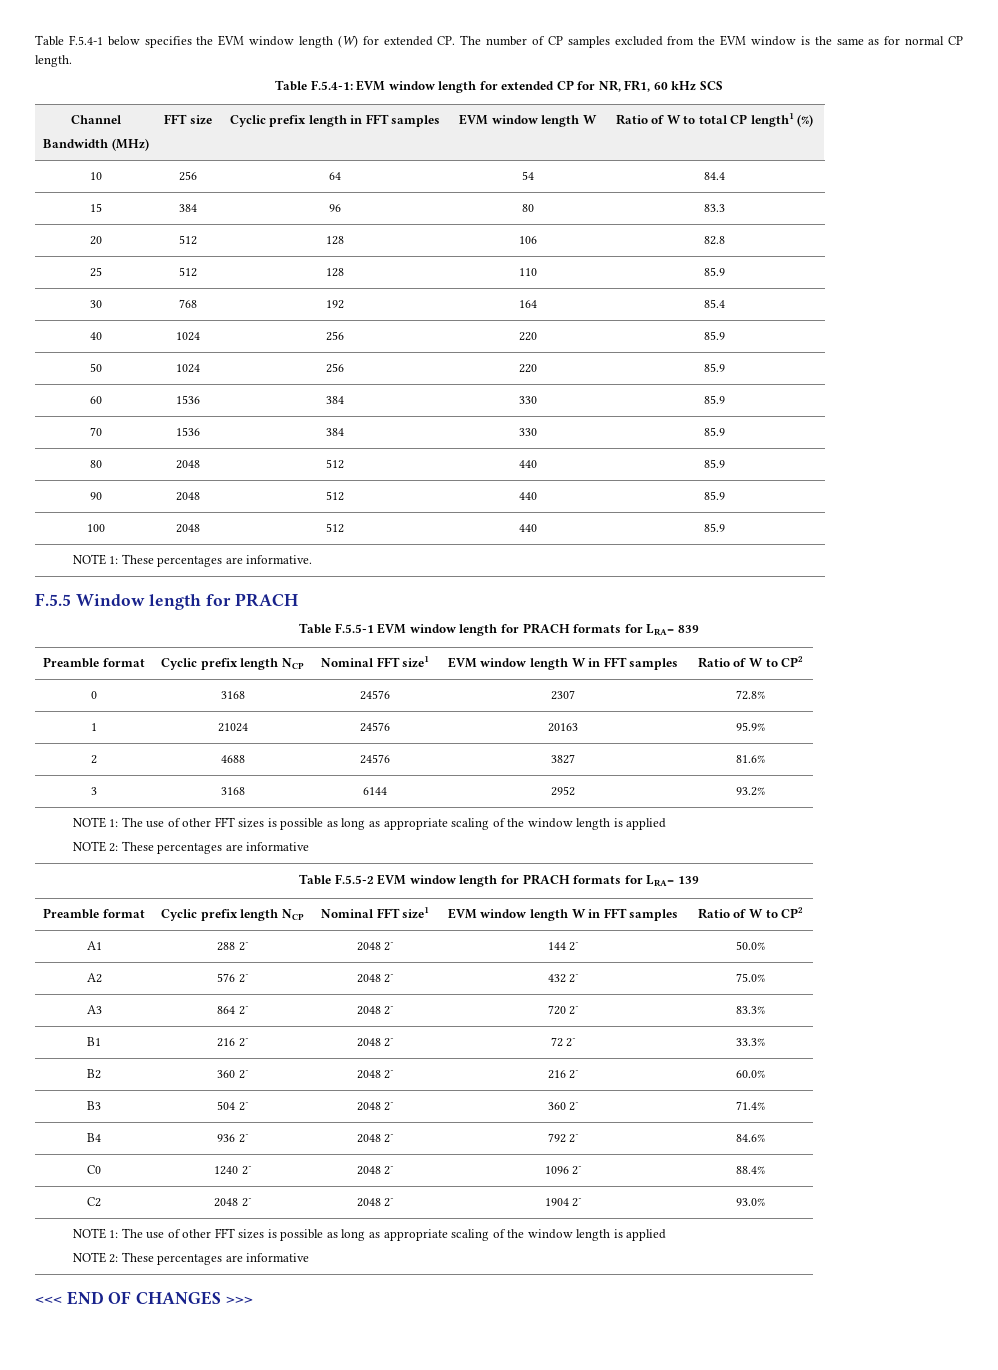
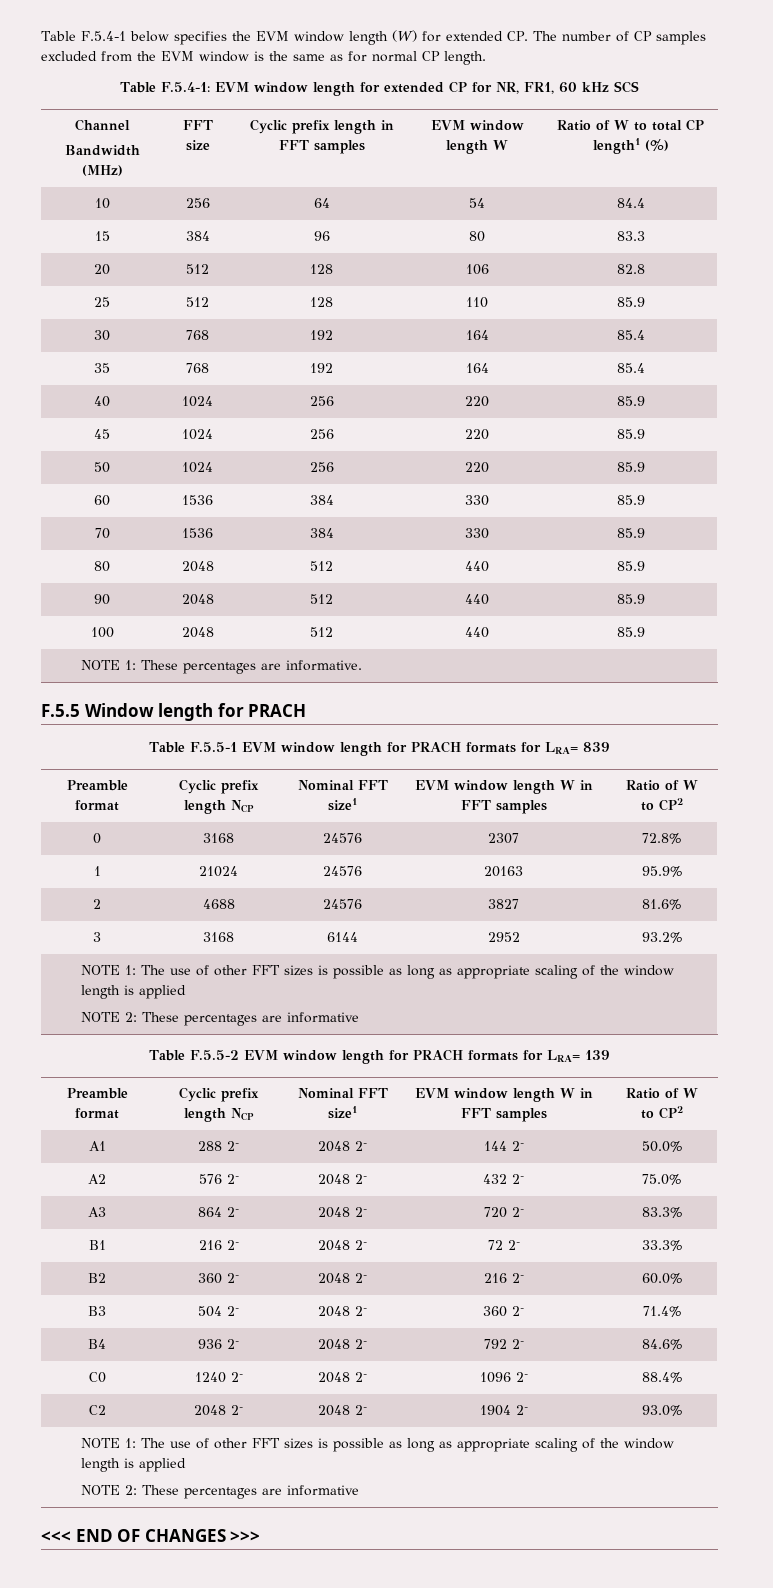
(725, 303) none -> [94,363,110,373] [186,363,209,373] [310,363,333,373] [465,363,489,373] [616,363,645,373] // 35 | 768 | 192 | 164 | 85.4
(725, 335) none -> [94,429,110,439] [182,429,213,440] [309,429,334,439] [465,429,489,440] [616,429,645,439] // 45 | 1024 | 256 | 220 | 85.9

